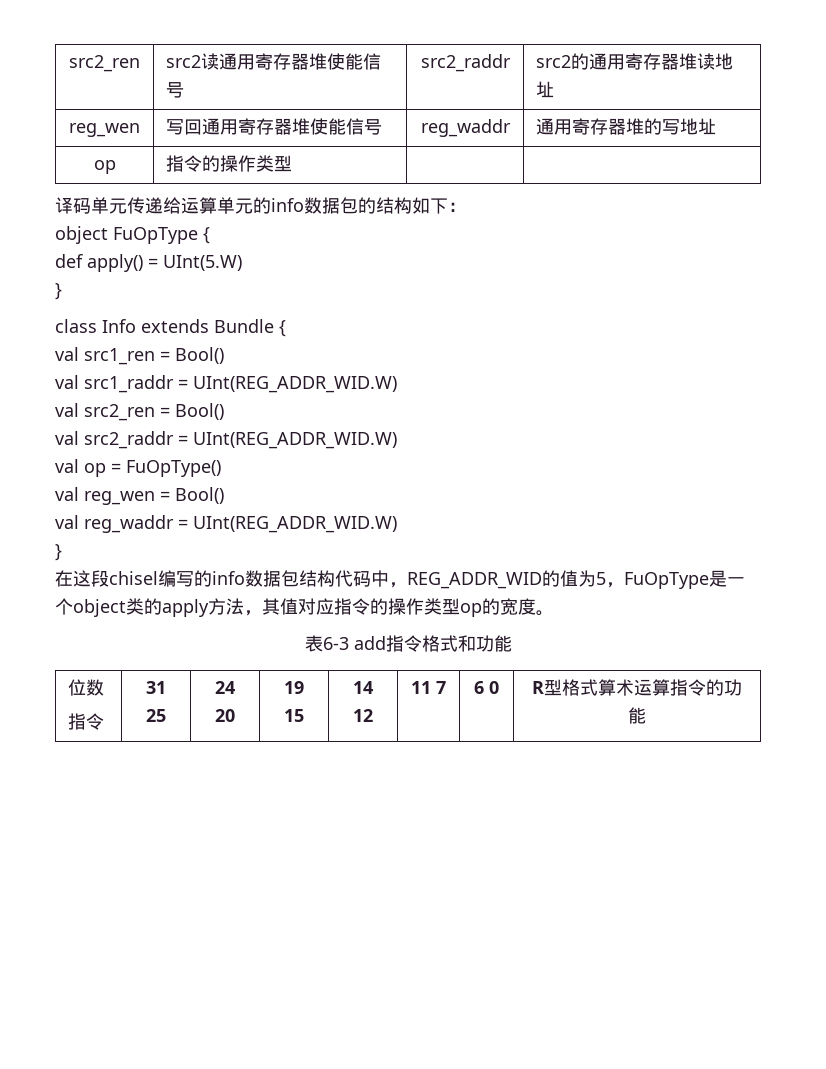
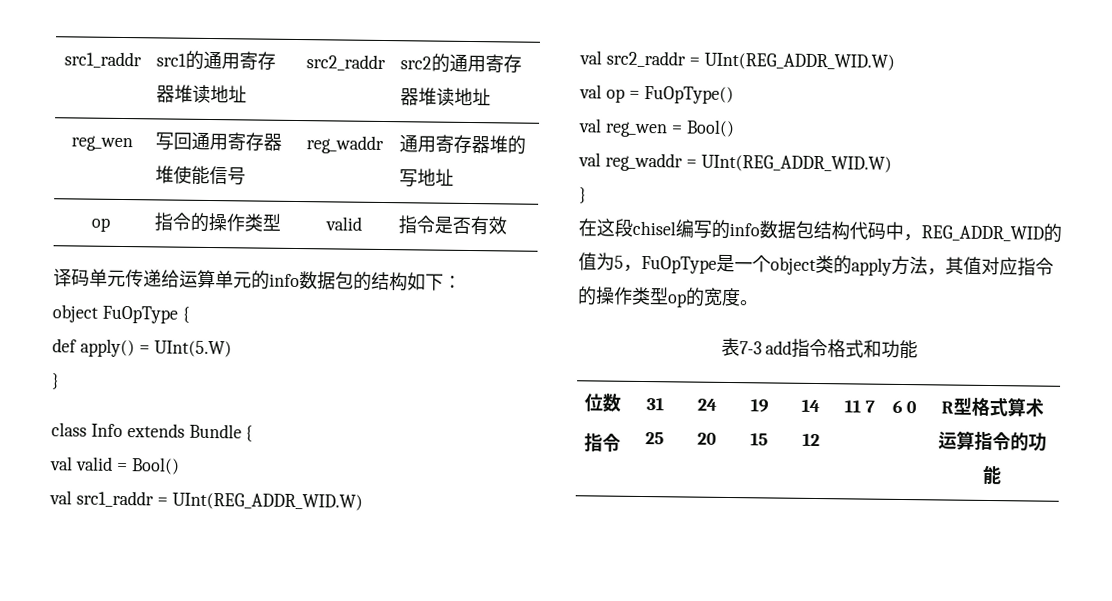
[69,55,140,72] [166,53,382,70] [166,82,185,98] src2_ren | src2读通用寄存器堆使能信号 -> [64,51,142,69] [156,50,277,71] [156,84,248,104] src1_raddr | src1的通用寄存器堆读地址
(293, 163) | -> [324,216,362,231] [398,215,508,236] valid | 指令是否有效
[84,348,155,365] src1_ren -> [75,456,113,471] valid
[55,403,224,421] // val src2_ren = Bool() -> (363, 501) none
[322,637,349,650] 6-3 -> [738,341,762,355] 7-3

